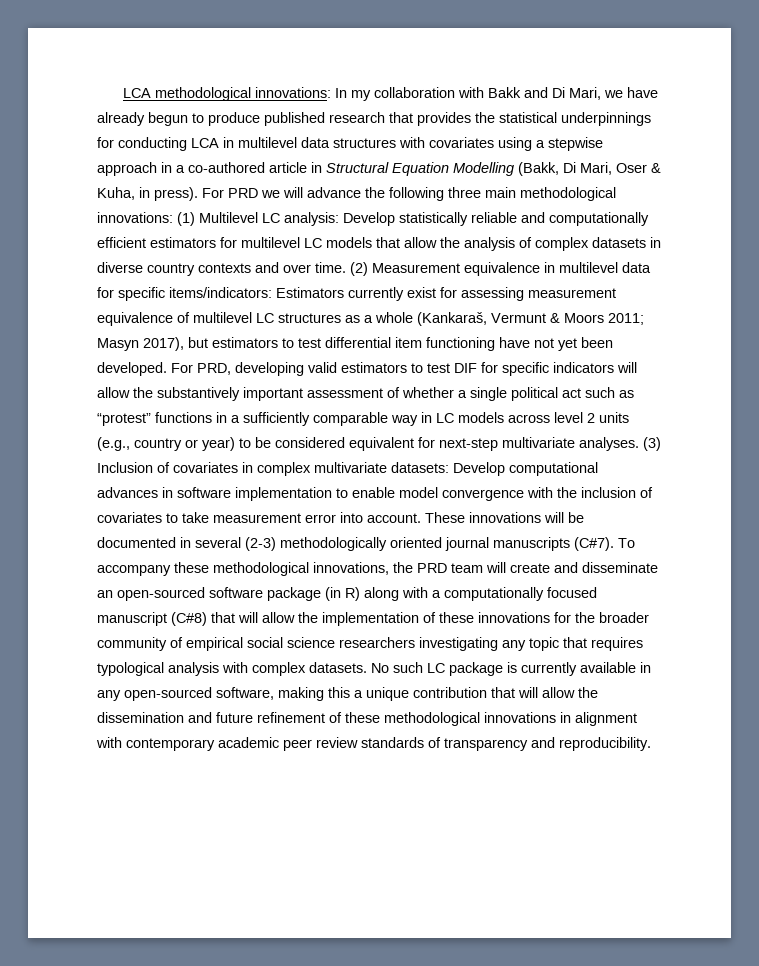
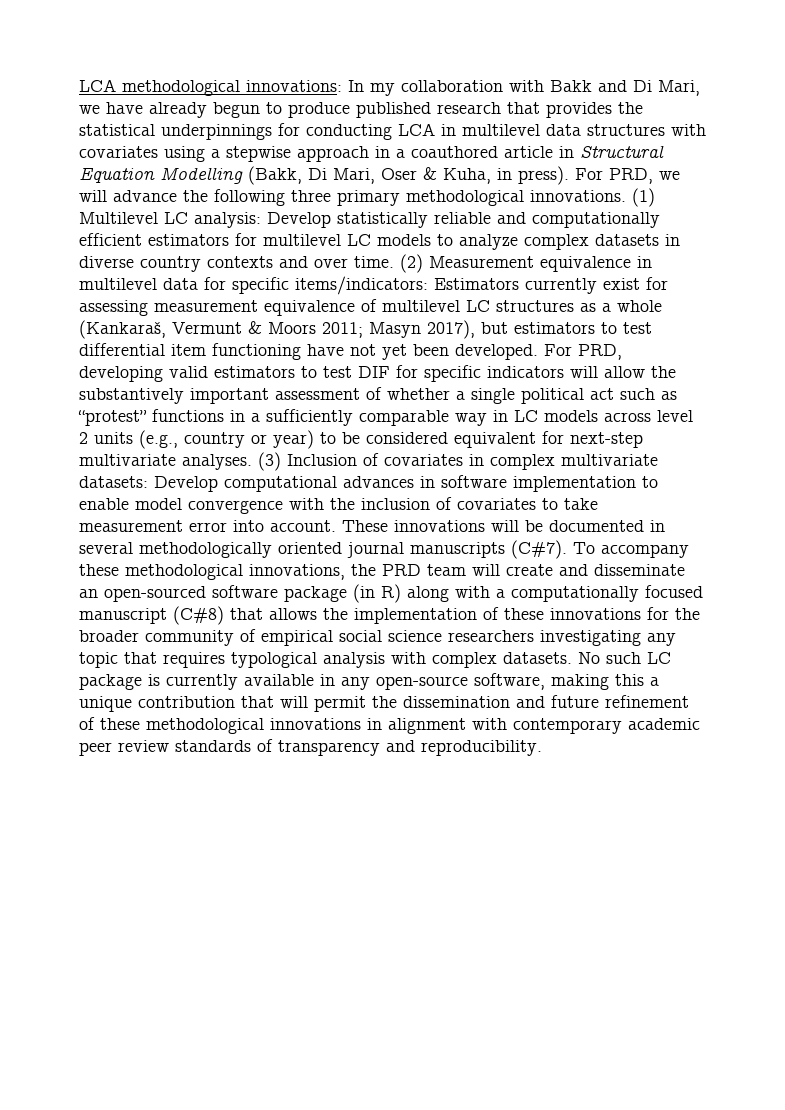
[188,162,265,173] co-authored -> [411,146,498,158] coauthored
[228,188,258,198] PRD -> [609,168,653,184] PRD,
[485,187,616,201] [97,212,173,223] main methodological innovations: -> [337,190,626,206] primary methodological innovations.
[376,237,532,251] that allow the analysis of -> [437,234,518,250] to analyze
[245,537,276,551] (2-3) -> (133, 548) none
[238,612,295,623] will allow -> [269,608,317,620] allows
[124,687,212,701] open-sourced -> [376,676,468,690] open-source
[542,687,575,698] allow -> [314,696,366,712] permit

